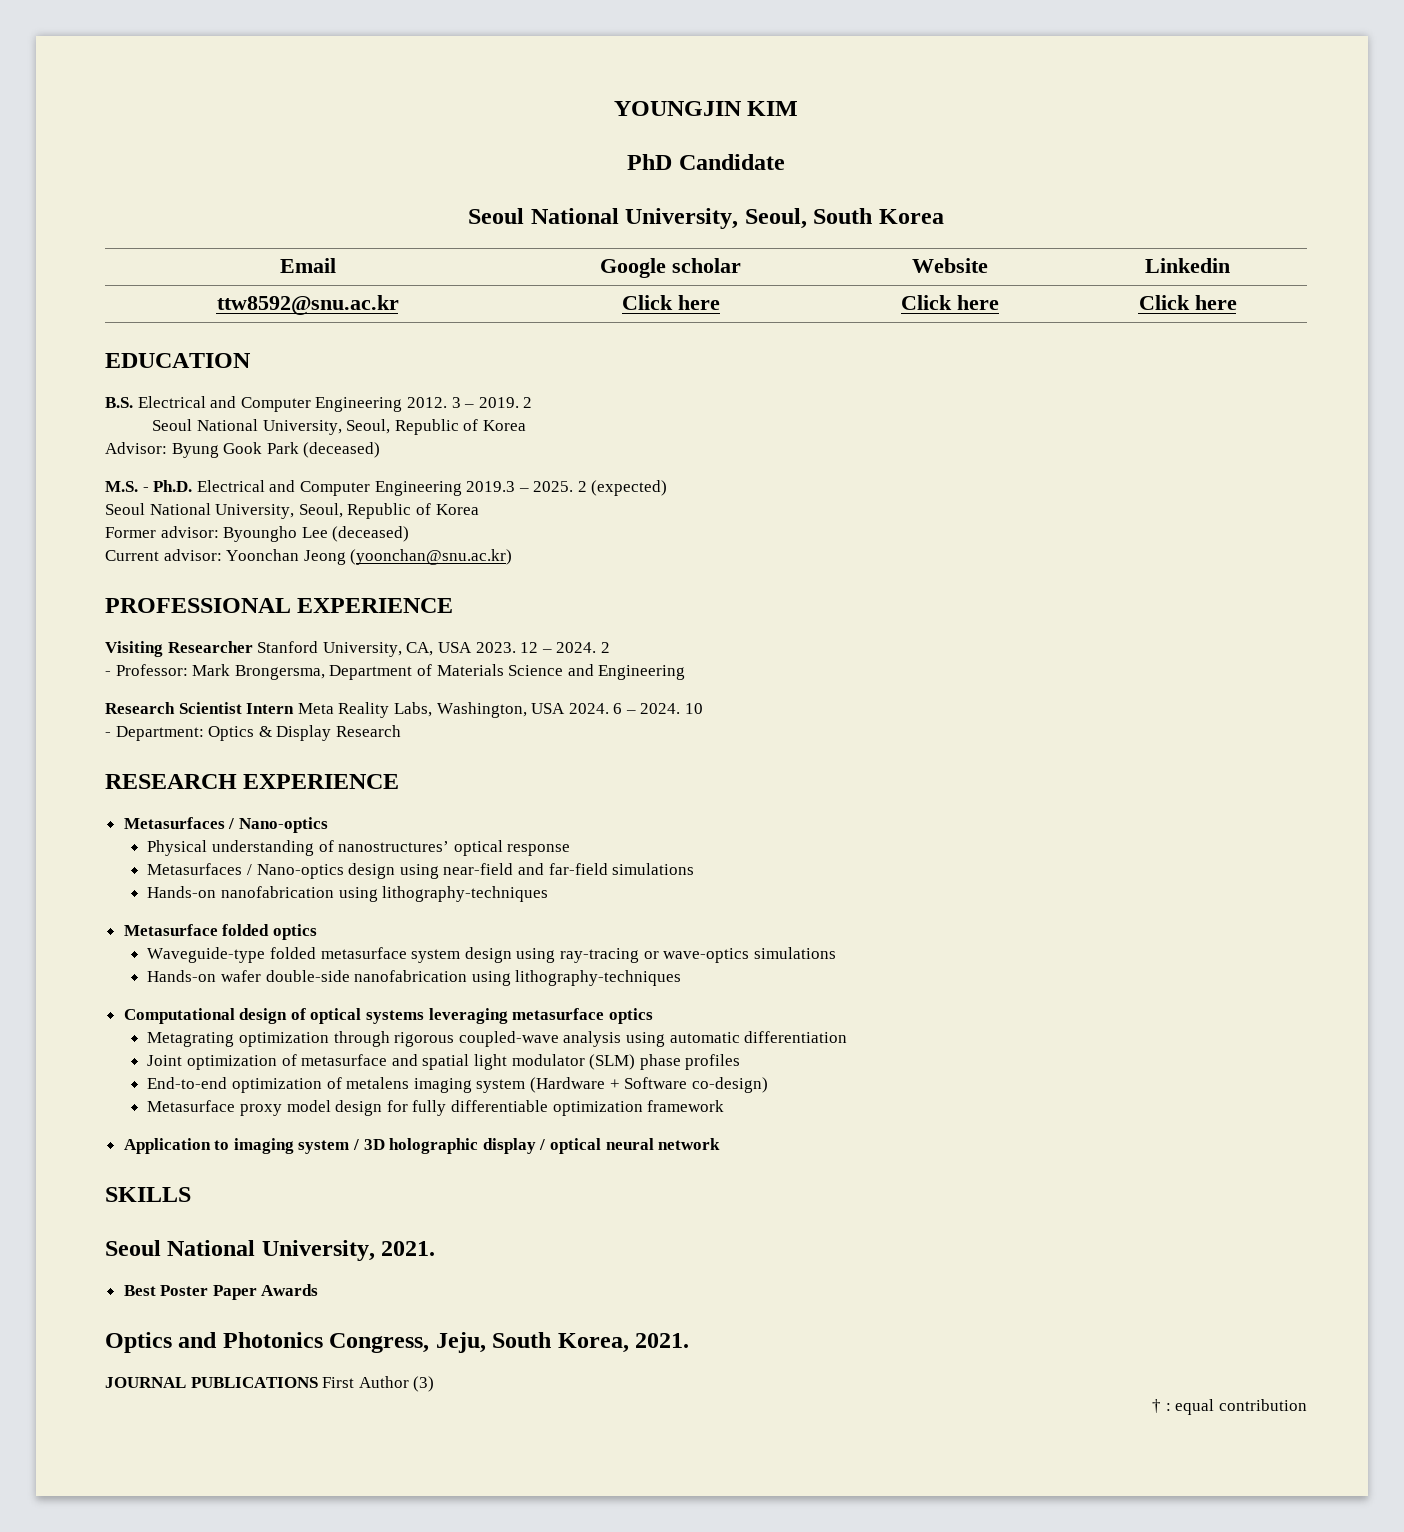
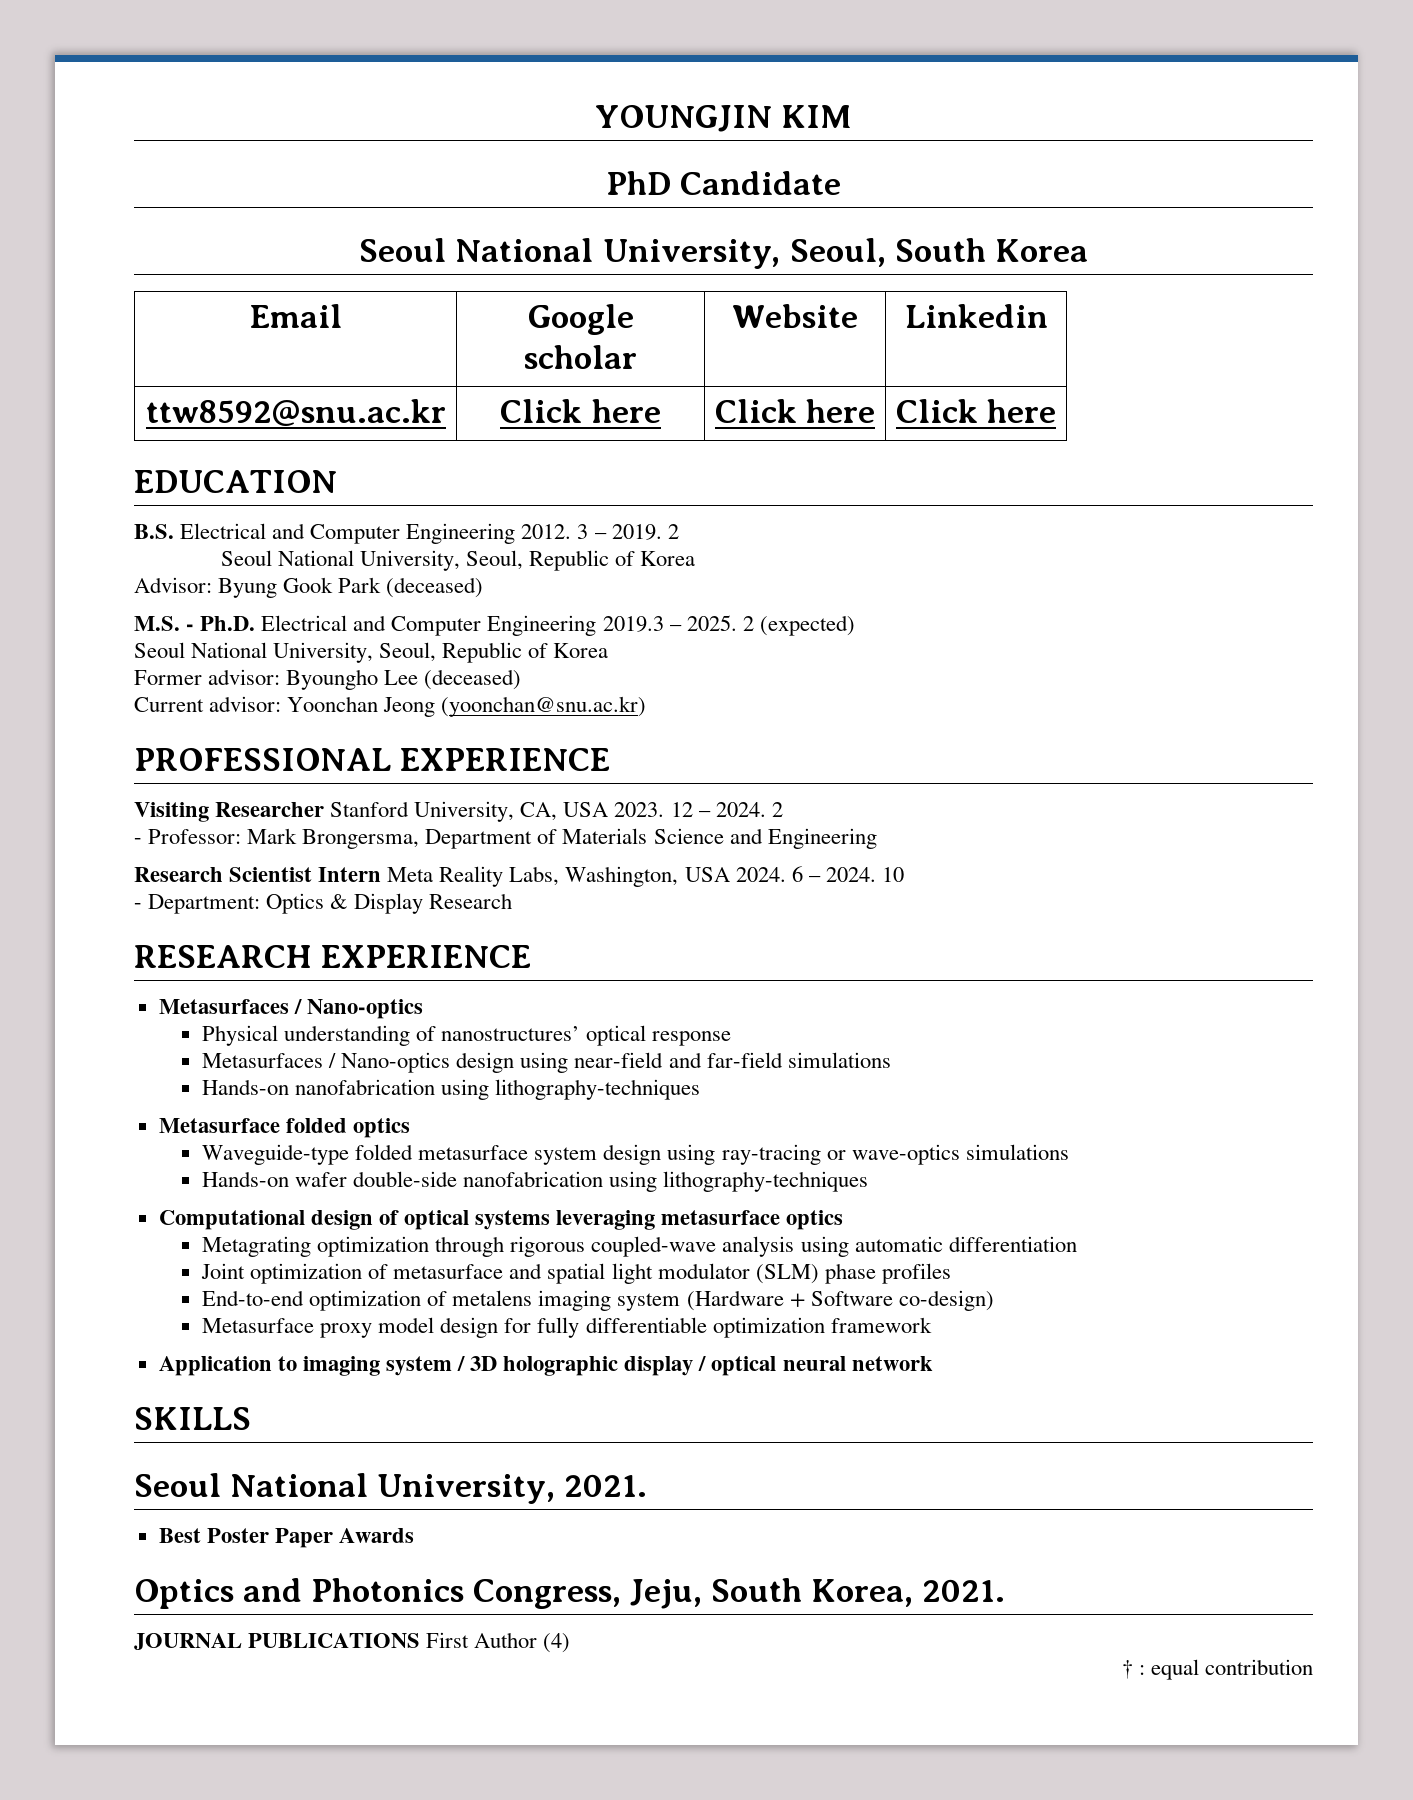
[413,1376,435,1392] (3) -> [543,1633,571,1653] (4)

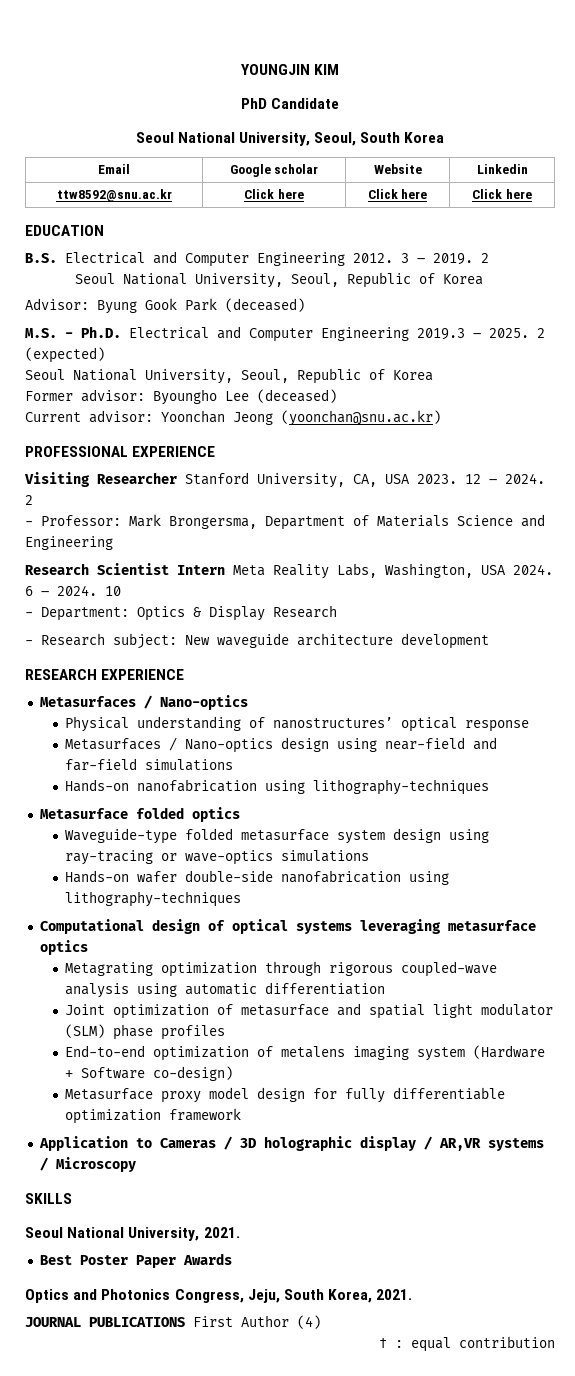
(513, 901) none -> [25,633,489,649] // - Research subject: New waveguide architecture development
[302,1356,452,1376] imaging system -> [159,1138,216,1148] Cameras
[711,1356,933,1376] optical neural network -> [438,1138,544,1151] [39,1157,136,1172] AR,VR systems / Microscopy

